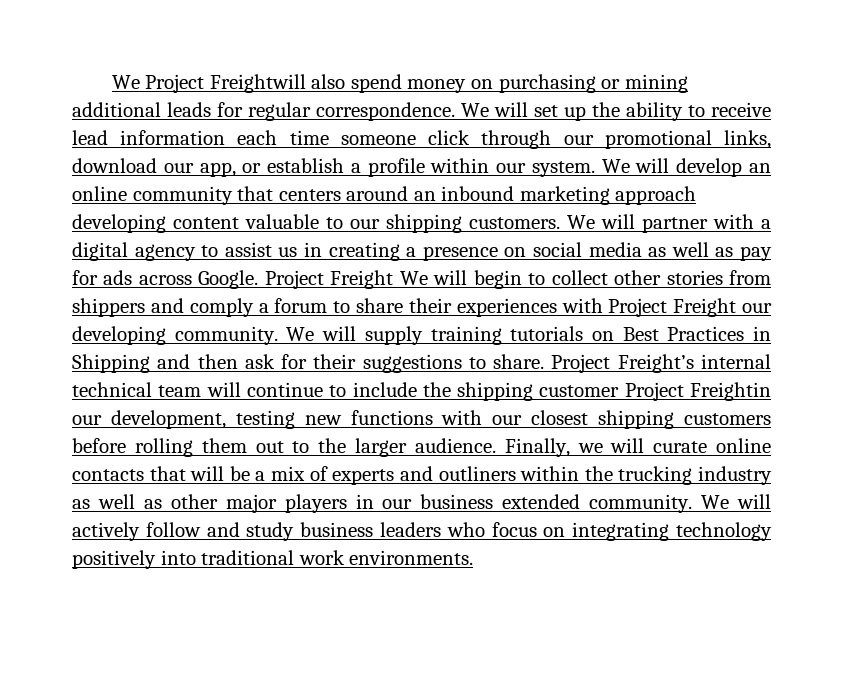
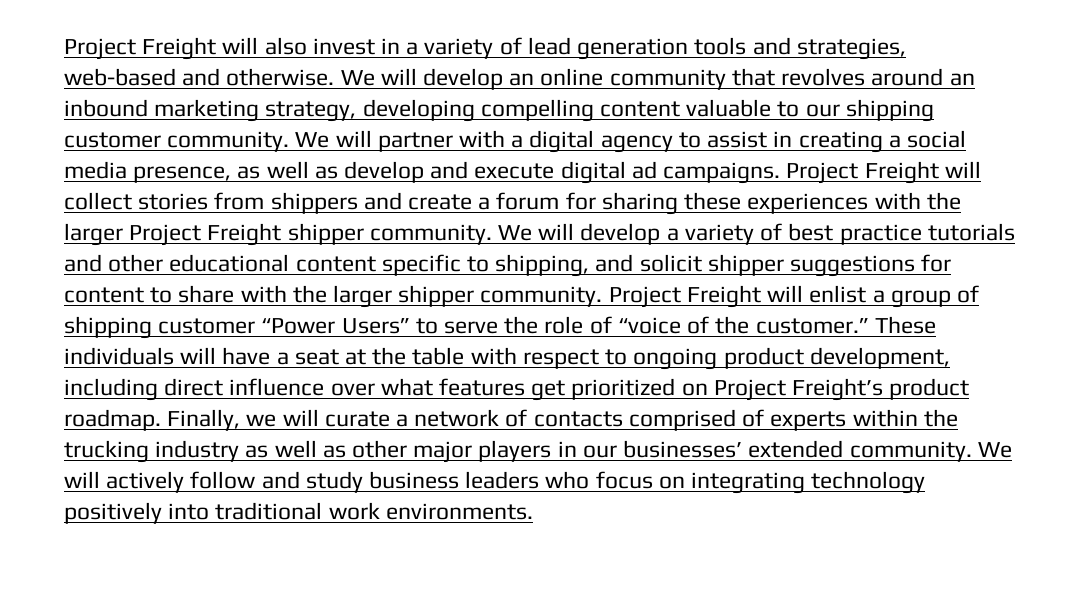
[111,74,688,93] [72,102,771,121] [72,130,771,149] [72,158,595,177] We Project Freightwill also spend money on purchasing or mining additional leads for regular correspondence. We will set up the ability to receive lead information each time someone click through our promotional links, download our app, or establish a profile within our system. -> [64,37,906,60] [64,68,335,86] Project Freight will also invest in a variety of lead generation tools and strategies, web-based and otherwise.
[278,189,341,201] centers -> [781,68,866,86] revolves
[615,186,697,205] [72,214,166,233] approach developing -> [265,99,594,122] strategy, developing compelling
[469,217,560,229] customers. -> [64,131,290,152] customer community.
[278,247,298,257] us -> (768, 139) none
[422,246,527,261] presence on -> (901, 141) none
[648,242,773,261] [72,270,662,289] as well as pay for ads across Google. Project Freight We will begin to collect other -> [133,161,981,184] [64,192,132,210] presence, as well as develop and execute digital ad campaigns. Project Freight will collect
[189,298,254,317] comply -> [408,194,473,210] create
[333,298,773,317] [72,326,772,345] [72,354,771,373] [72,382,771,401] [72,410,772,429] [72,438,772,457] [72,466,516,485] to share their experiences with Project Freight our developing community. We will supply training tutorials on Best Practices in Shipping and then ask for their suggestions to share. Project Freight’s internal technical team will continue to include the shipping customer Project Freightin our development, testing new functions with our closest shipping customers before rolling them out to the larger audience. Finally, we will curate online contacts that will be a mix of experts and outliners -> [565,192,961,215] [64,223,1015,246] [64,254,952,277] [64,285,979,308] [64,316,936,339] [64,347,950,370] [64,378,970,401] [64,409,847,431] for sharing these experiences with the larger Project Freight shipper community. We will develop a variety of best practice tutorials and other educational content specific to shipping, and solicit shipper suggestions for content to share with the larger shipper community. Project Freight will enlist a group of shipping customer “Power Users” to serve the role of “voice of the customer.” These individuals will have a seat at the table with respect to ongoing product development, including direct influence over what features get prioritized on Project Freight’s product roadmap. Finally, we will curate a network of contacts comprised of experts
[420,494,494,509] business -> [623,440,743,458] businesses’

